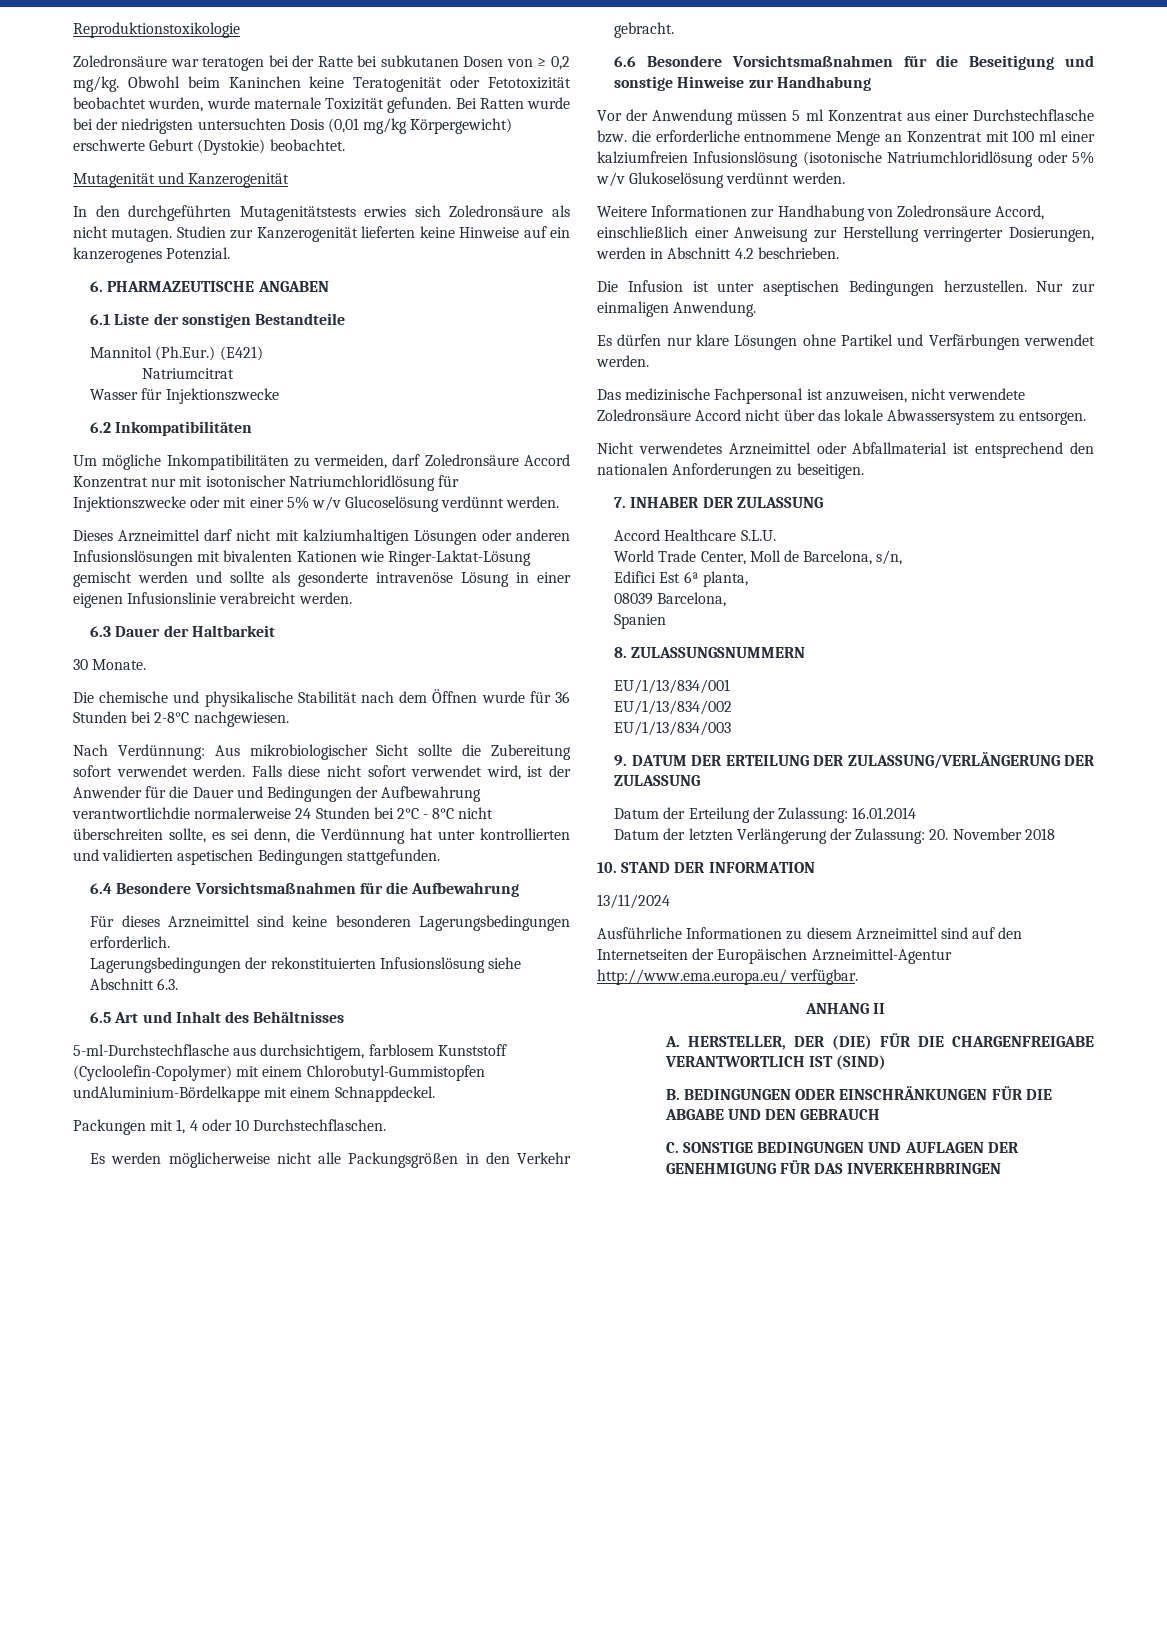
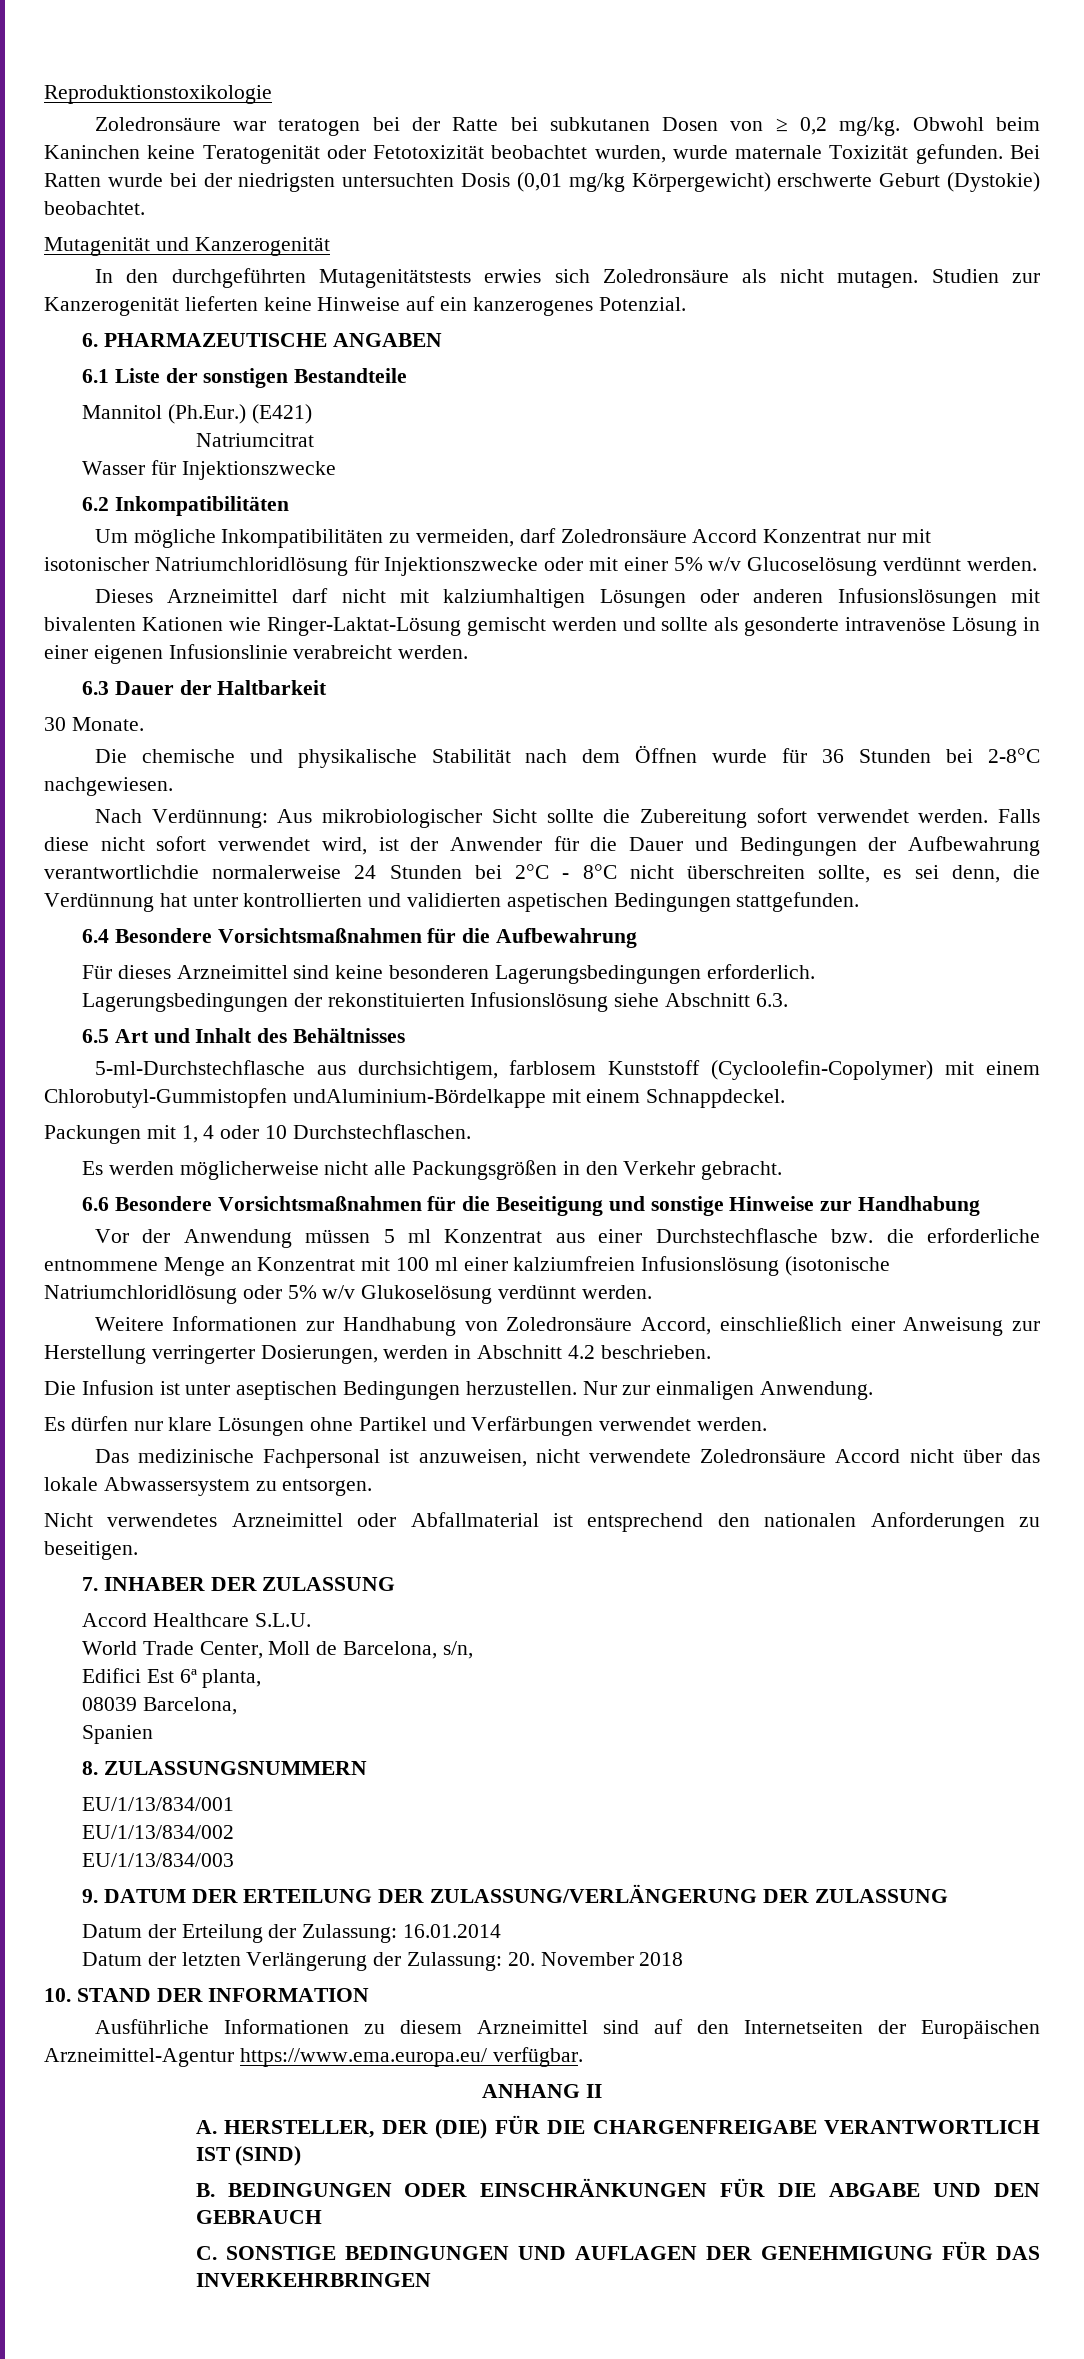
[597,894,670,909] // 13/11/2024 -> (370, 1995) none
[597,969,787,985] http://www.ema.europa.eu/ -> [239,2048,487,2067] https://www.ema.europa.eu/

